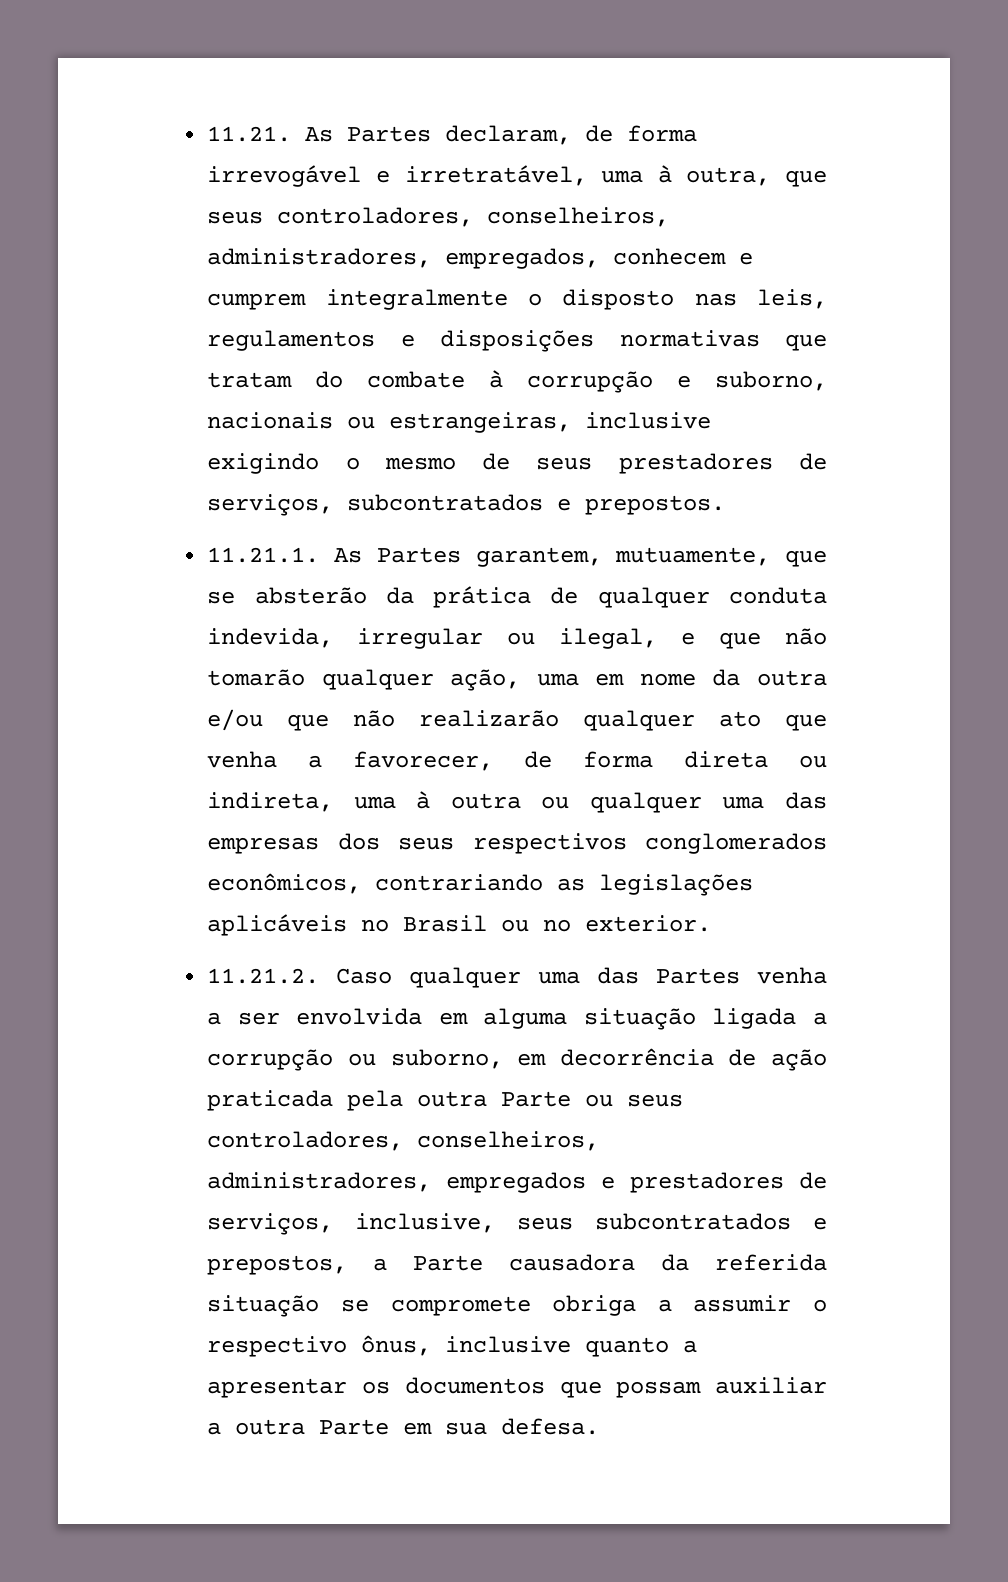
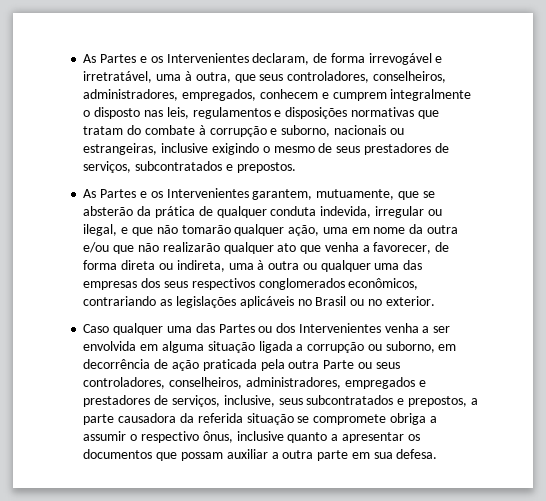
[207,126,432,142] 11.21. As Partes -> [83,53,249,63] As Partes e os Intervenientes
[207,547,461,563] 11.21.1. As Partes -> [83,188,249,198] As Partes e os Intervenientes
[207,968,320,984] 11.21.2. -> (435, 301) none
(741, 976) none -> [258,323,381,333] ou dos Intervenientes
[413,1255,484,1271] Parte -> [83,414,115,425] parte
[319,1419,390,1435] Parte -> [317,450,349,461] parte

